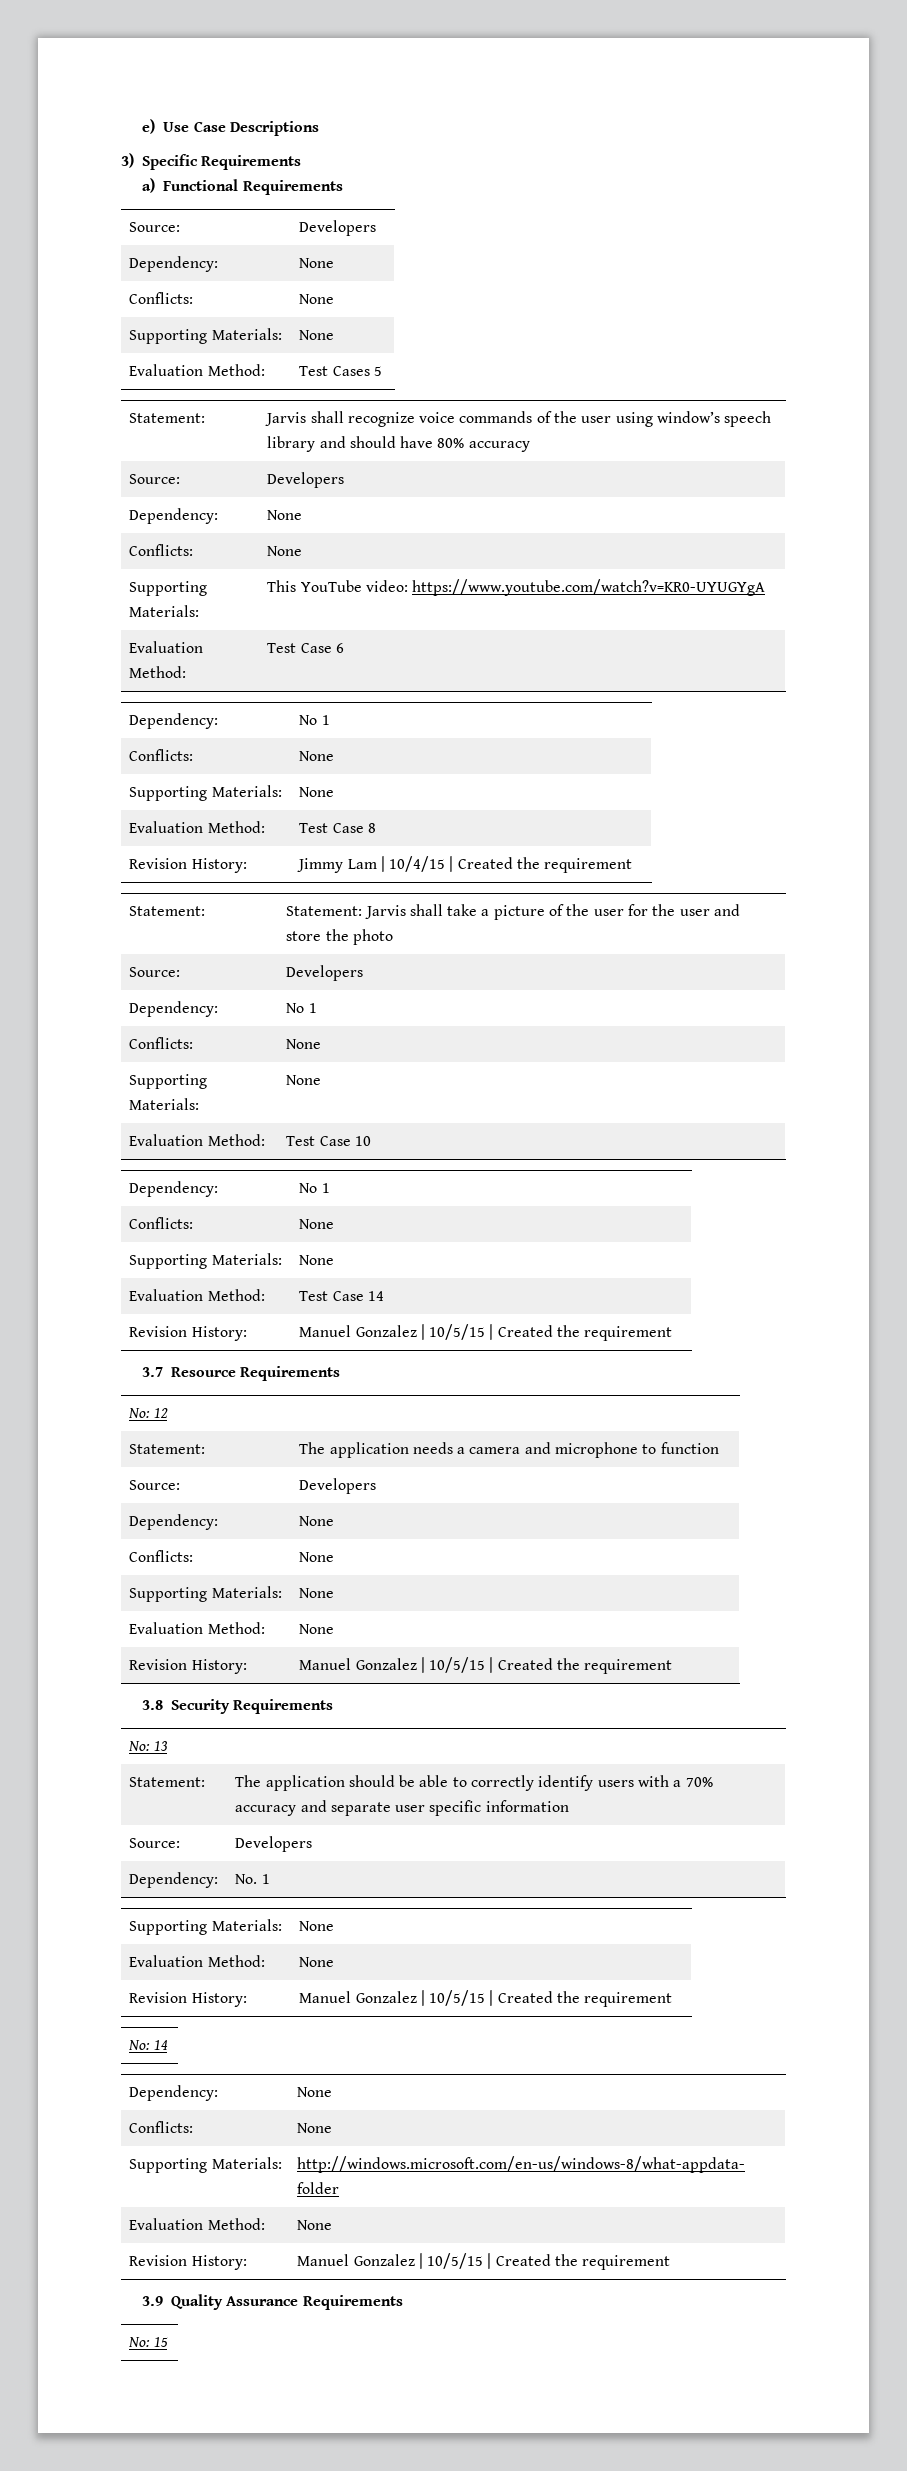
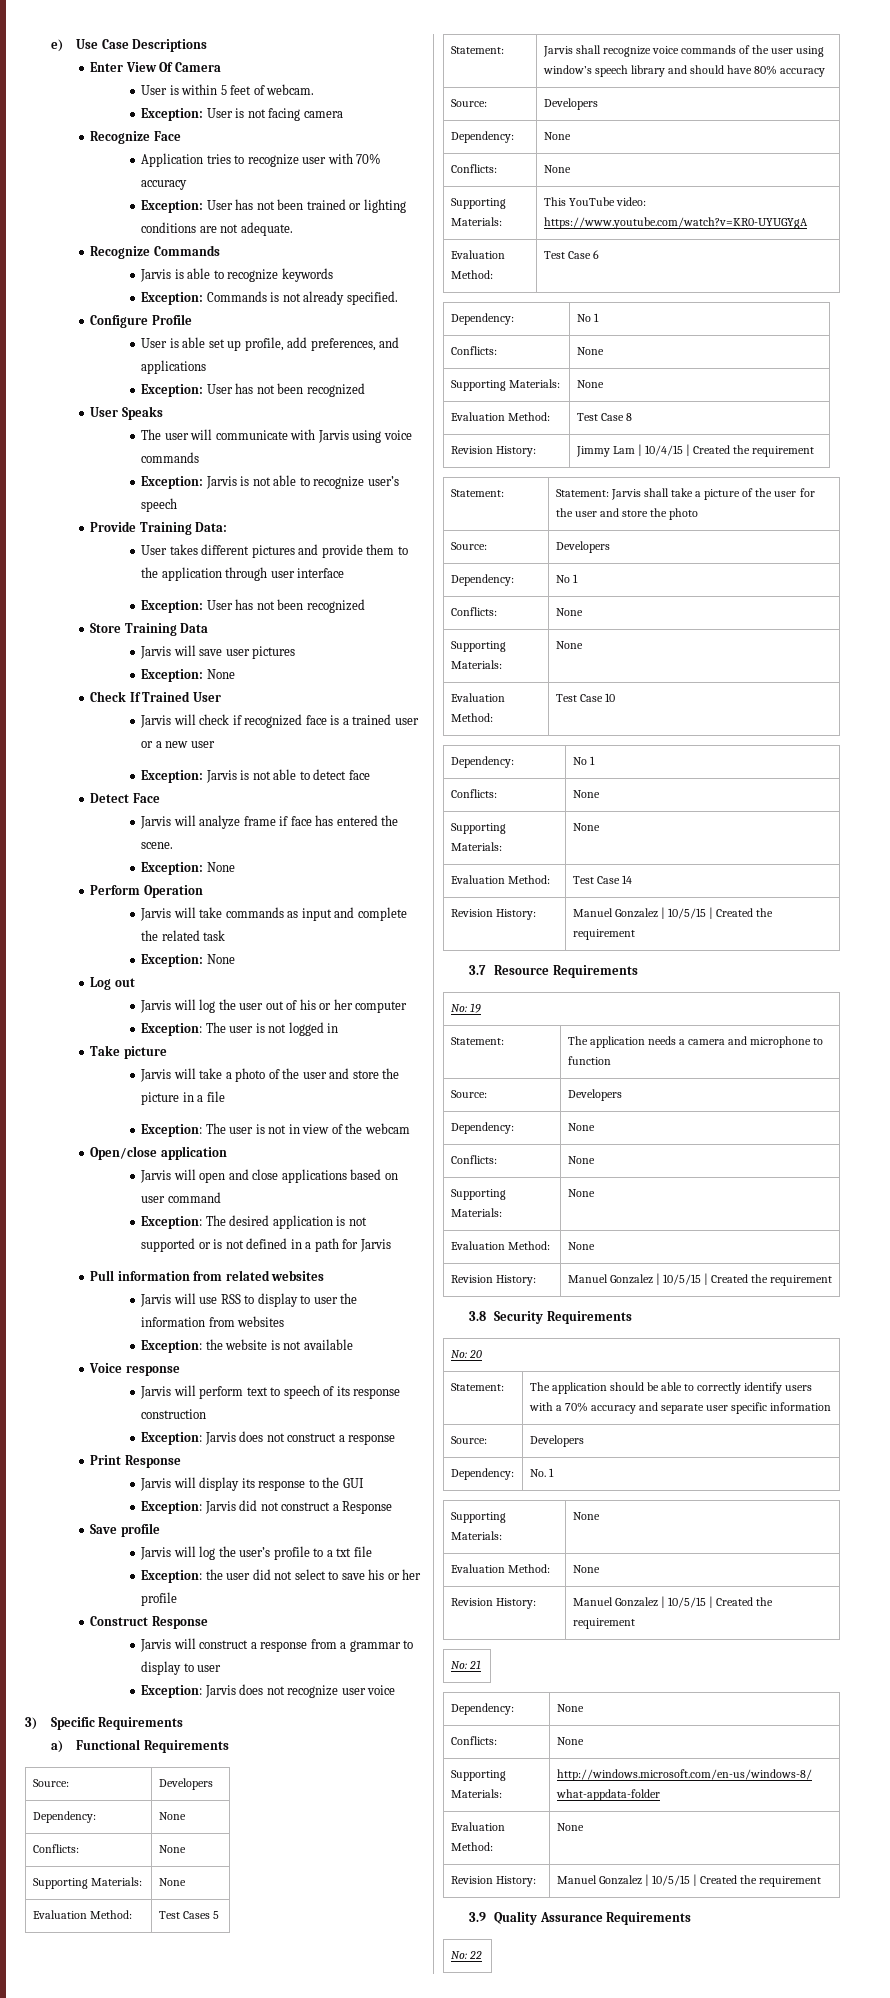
(319, 128) none -> [90,62,221,72] [141,84,315,95] [141,108,343,121] [90,131,181,144] [141,153,382,167] [141,180,188,190] [141,199,406,213] [141,222,293,236] [90,245,220,259] [140,268,333,282] [141,291,398,305] [90,314,192,328] [141,337,400,351] [141,360,207,374] [141,383,365,397] [90,406,163,420] [141,429,412,443] [141,452,200,463] [141,475,399,489] [141,498,178,512] [90,521,228,535] [141,544,408,558] [141,567,345,581] [141,599,365,613] [90,623,209,636] [140,645,296,659] [141,669,235,682] [90,691,221,702] [140,714,419,728] [141,741,215,748] [141,769,370,783] [90,793,160,803] [140,815,399,829] [141,842,174,849] [141,862,235,875] [90,885,203,898] [140,907,407,921] [141,930,226,941] [141,954,235,967] [90,977,135,990] [140,999,408,1013] [141,1022,339,1036] [90,1045,167,1059] [140,1068,400,1082] [141,1091,225,1105] [141,1123,410,1137] [90,1146,227,1160] [140,1169,398,1183] [141,1192,221,1203] [141,1215,367,1229] [141,1238,391,1252] [90,1270,325,1281] [140,1293,358,1307] [141,1316,285,1327] [141,1339,353,1353] [89,1363,180,1376] [140,1385,401,1399] [141,1409,207,1419] [141,1431,396,1445] [90,1455,181,1468] [140,1477,364,1491] [141,1500,393,1514] [90,1523,160,1537] [140,1546,372,1560] [141,1569,422,1583] [141,1592,178,1606] [90,1616,208,1629] [140,1638,414,1652] [141,1661,222,1675] [141,1684,396,1698] // Enter View Of Camera // User is within 5 feet of webcam. // Exception: User is not facing camera // Recognize Face // Application tries to recognize user with 70% accuracy // Exception: User has not been trained or lighting conditions are not adequate. // Recognize Commands // Jarvis is able to recognize keywords // Exception: Commands is not already specified. // Configure Profile // User is able set up profile, add preferences, and applications // Exception: User has not been recognized // User Speaks // The user will communicate with Jarvis using voice commands // Exception: Jarvis is not able to recognize user’s speech // Provide Training Data: // User takes different pictures and provide them to the application through user interface // Exception: User has not been recognized // Store Training Data // Jarvis will save user pictures // Exception: None // Check If Trained User // Jarvis will check if recognized face is a trained user or a new user // Exception: Jarvis is not able to detect face // Detect Face // Jarvis will analyze frame if face has entered the scene. // Exception: None // Perform Operation // Jarvis will take commands as input and complete the related task // Exception: None // Log out // Jarvis will log the user out of his or her computer // Exception: The user is not logged in // Take picture // Jarvis will take a photo of the user and store the picture in a file // Exception: The user is not in view of the webcam // Open/close application // Jarvis will open and close applications based on user command // Exception: The desired application is not supported or is not defined in a path for Jarvis // Pull information from related websites // Jarvis will use RSS to display to user the information from websites // Exception: the website is not available // Voice response // Jarvis will perform text to speech of its response construction // Exception: Jarvis does not construct a response // Print Response // Jarvis will display its response to the GUI // Exception: Jarvis did not construct a Response // Save profile // Jarvis will log the user’s profile to a txt file // Exception: the user did not select to save his or her profile // Construct Response // Jarvis will construct a response from a grammar to display to user // Exception: Jarvis does not recognize user voice
[153,1408,168,1418] 12 -> [469,1003,481,1013] 19
[153,1741,168,1751] 13 -> [468,1350,482,1358] 20
[153,2040,168,2050] 14 -> [468,1660,481,1669] 21
[153,2337,168,2347] 15 -> [468,1951,482,1959] 22

